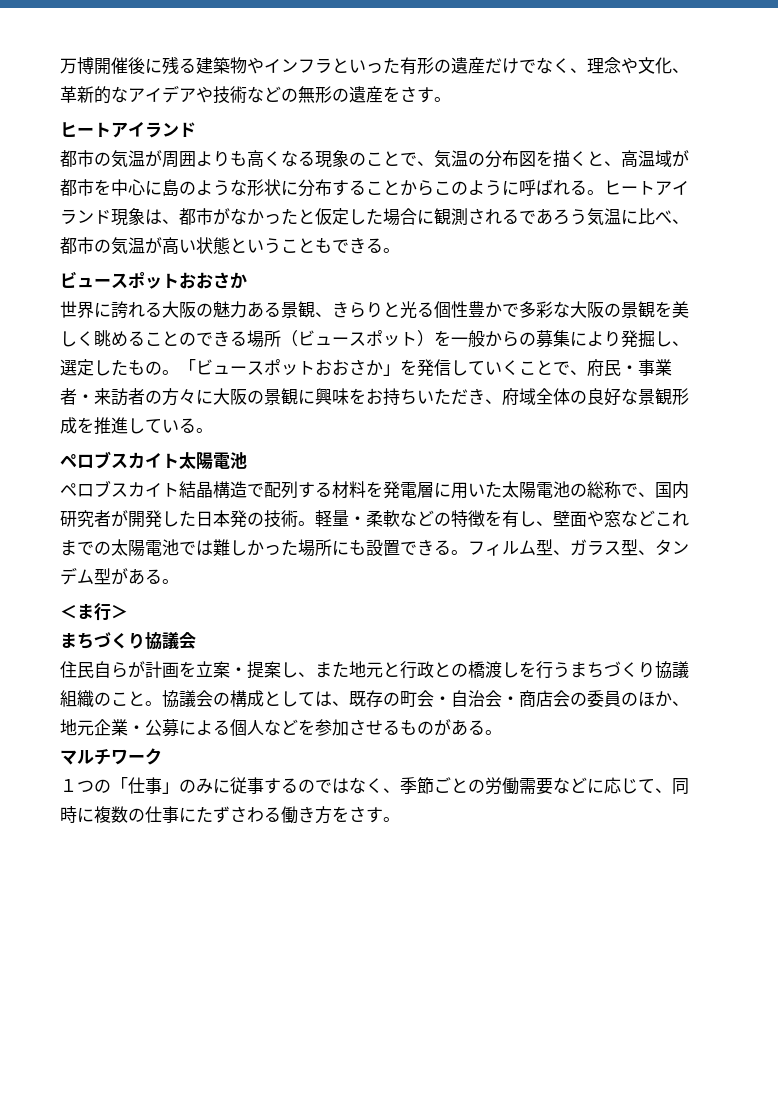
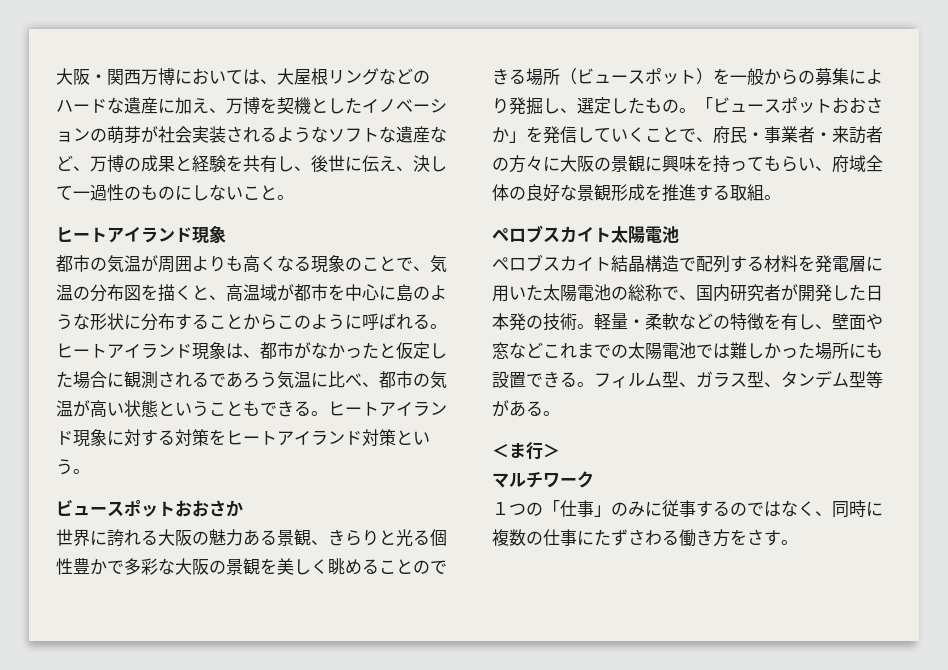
[60,57,689,75] [60,85,434,104] 万博開催後に残る建築物やインフラといった有形の遺産だけでなく、理念や文化、革新的なアイデアや技術などの無形の遺産をさす -> [56,68,430,85] [56,97,447,114] [56,126,447,144] [56,155,447,173] [56,184,277,201] 大阪・関西万博においては、大屋根リングなどのハードな遺産に加え、万博を契機としたイノベーションの萌芽が社会実装されるようなソフトな遺産など、万博の成果と経験を共有し、後世に伝え、決して一過性のものにしないこと
(196, 129) none -> [192,225,226,243] 現象
(400, 250) none -> [328,401,447,417] [56,429,430,447] [56,459,90,475] ヒートアイランド現象に対する対策をヒートアイランド対策という。
[366,388,485,406] お持ちいただき -> [713,155,815,173] 持ってもらい
[128,418,196,434] している -> [696,184,764,201] する取組
(111, 576) none -> [866,371,883,388] 等
[60,632,196,650] [60,661,689,679] [60,690,689,708] [60,719,502,737] // まちづくり協議会 // 住民自らが計画を立案・提案し、また地元と行政との橋渡しを行うまちづくり協議組織のこと。協議会の構成としては、既存の町会・自治会・商店会の委員のほか、地元企業・公募による個人などを参加させるものがある。 -> (560, 451) none
[400,777,672,795] 季節ごとの労働需要などに応じて、 -> (832, 513) none

